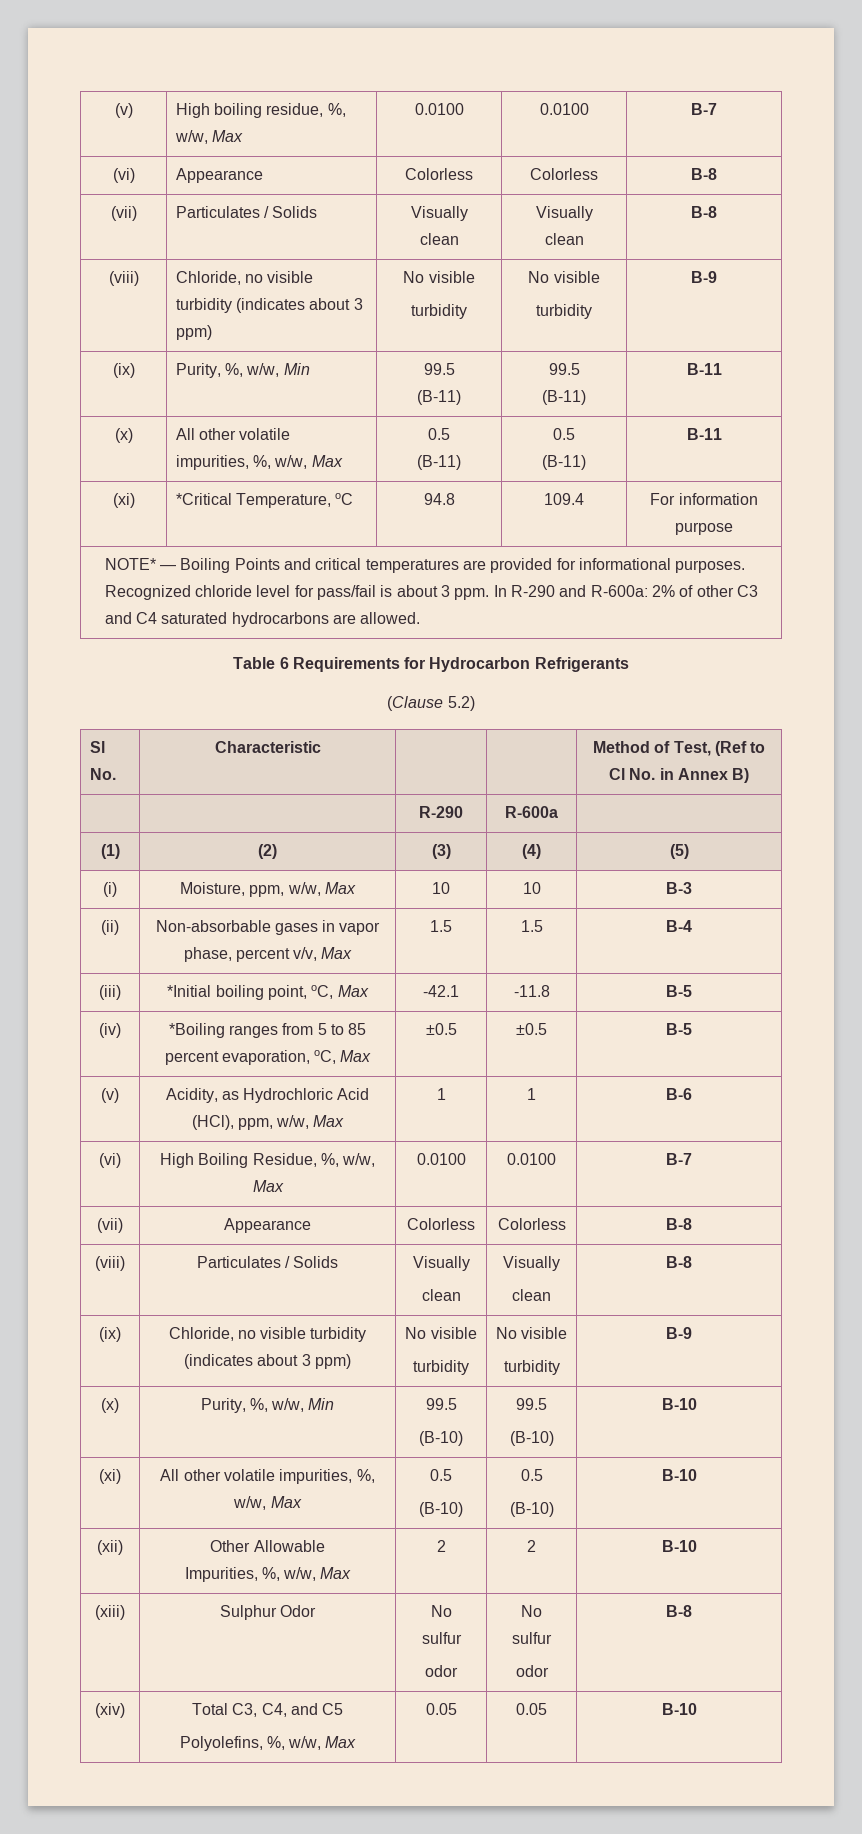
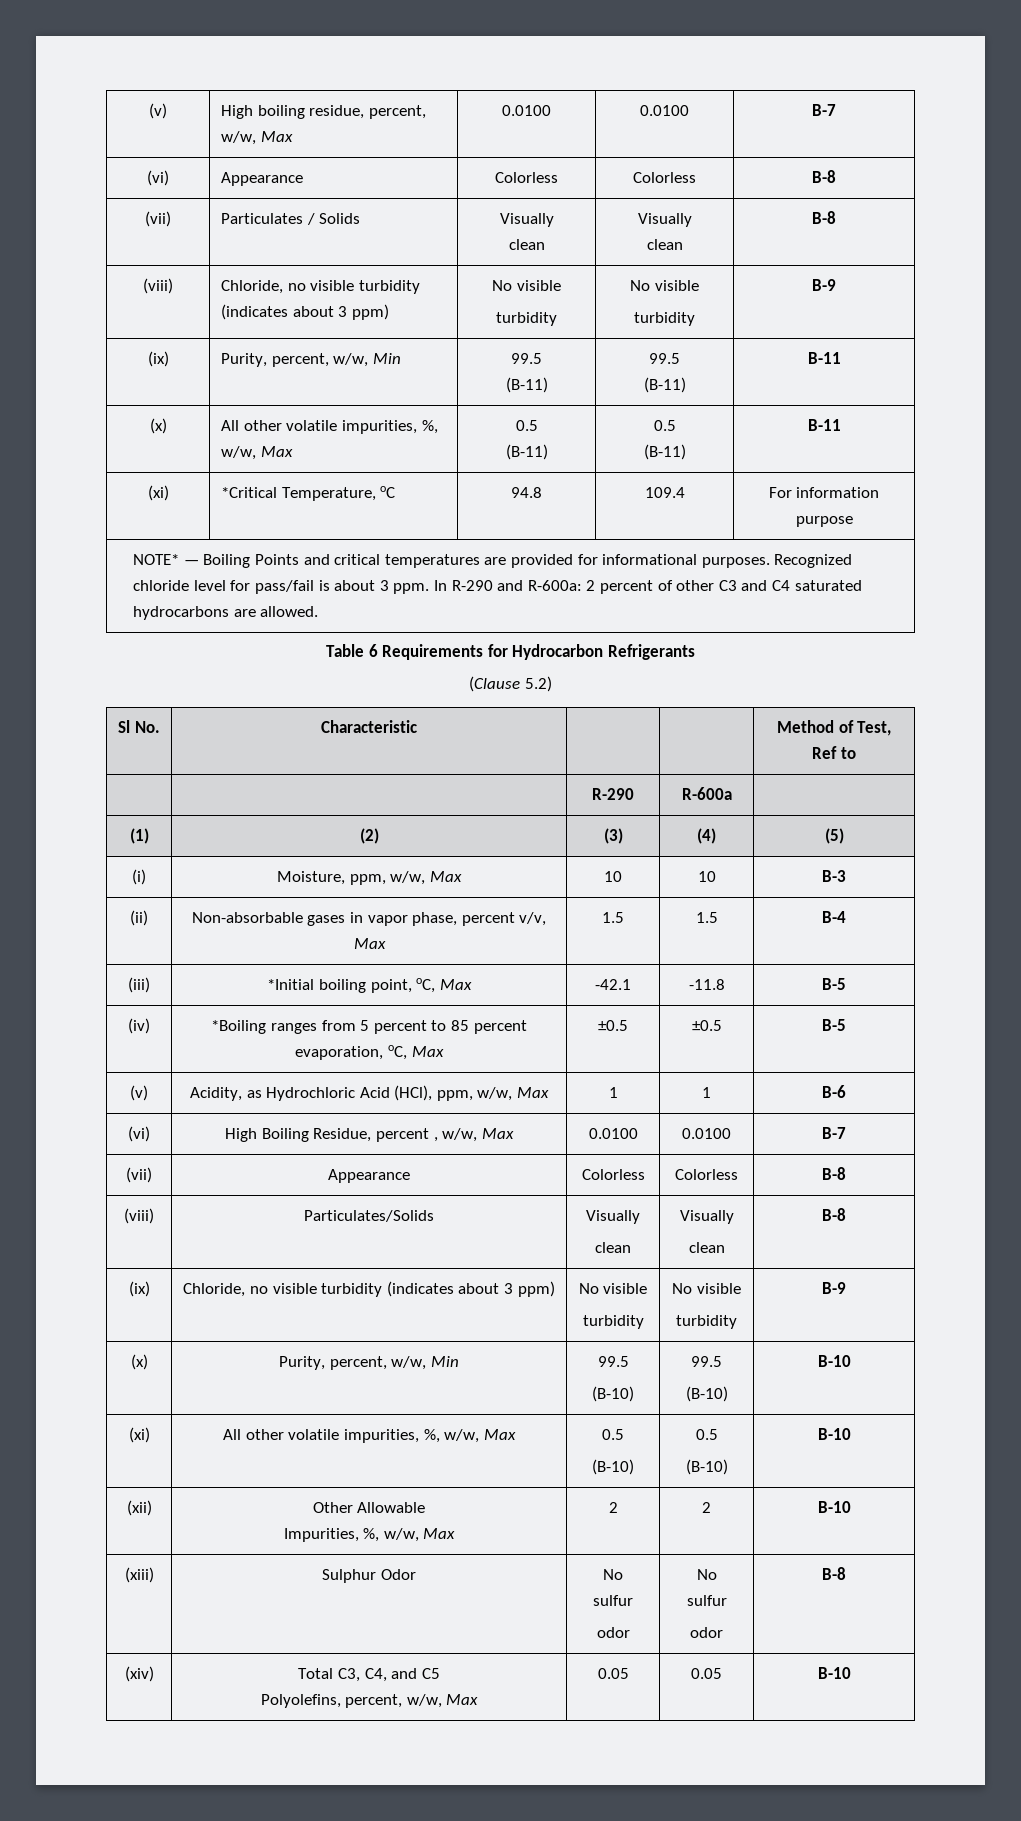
[327,103,346,117] %, -> [368,105,426,119] percent,
[225,363,244,377] %, -> [271,353,329,367] percent,
[652,585,676,597] 2% -> [586,580,653,594] 2 percent
[714,741,766,756] [608,768,750,783] (Ref to Cl No. in Annex B) -> [812,746,856,759] Ref to
(327, 1029) none -> [373,1020,427,1034] percent
[320,1153,339,1167] %, -> [376,1128,438,1142] percent ,
[196,1256,339,1268] Particulates / Solids -> [304,1210,434,1222] Particulates/Solids
[249,1398,268,1412] %, -> [329,1356,387,1370] percent,
[266,1736,285,1750] %, -> [345,1694,403,1708] percent,

